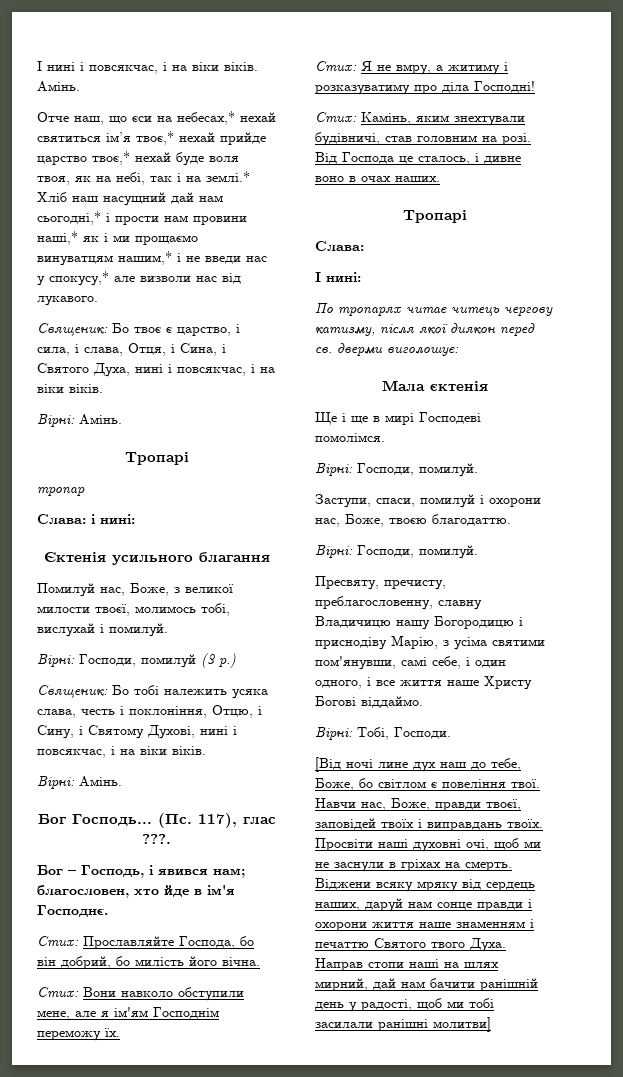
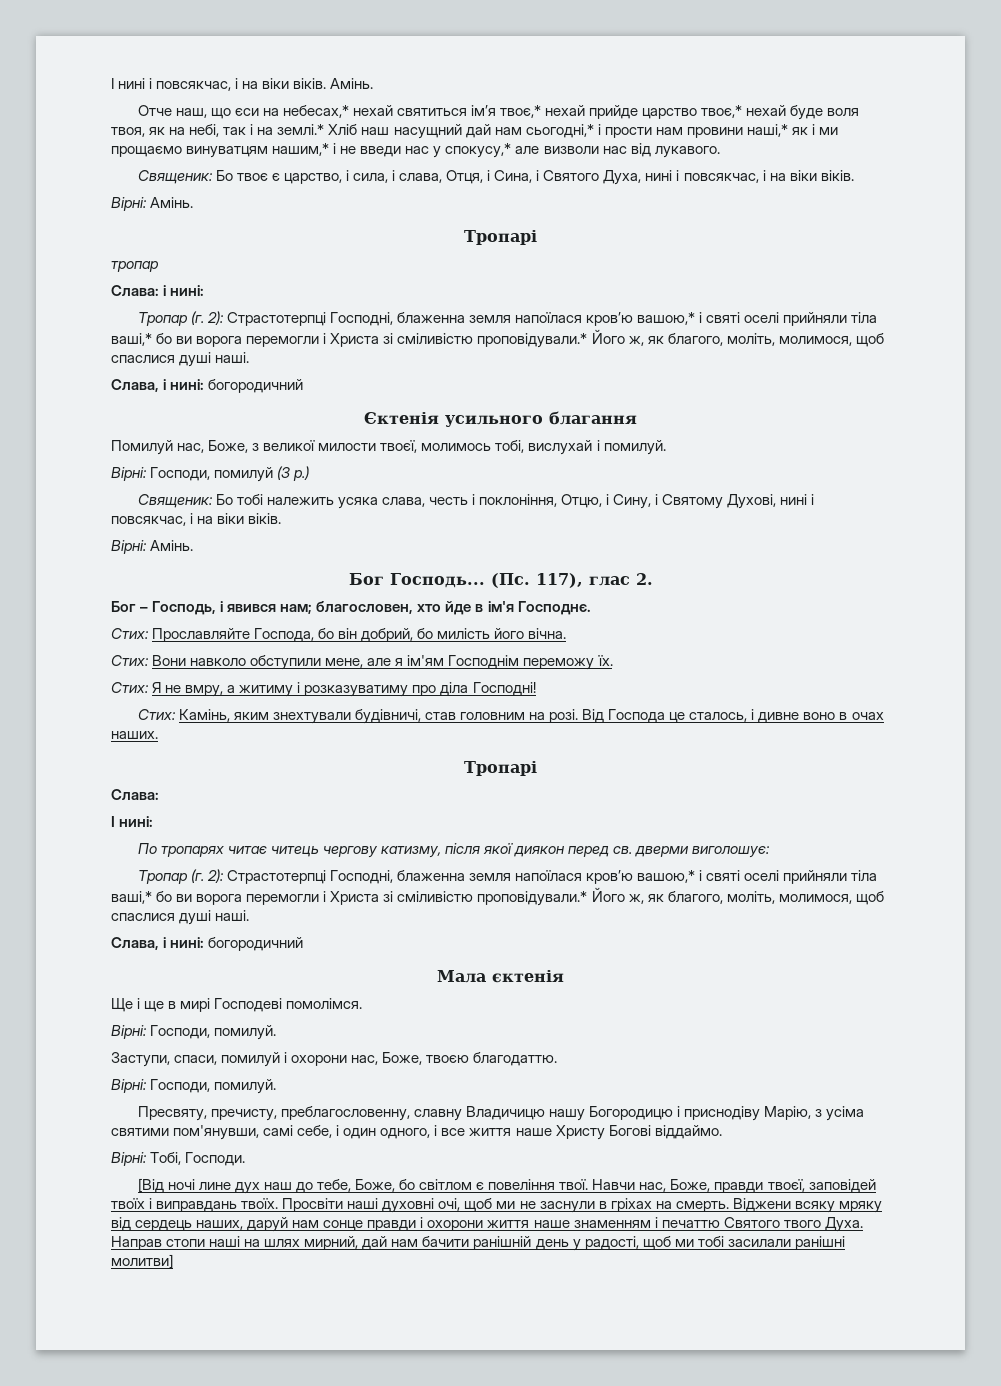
(135, 519) none -> [137,311,878,326] [111,329,884,348] [111,352,250,367] [111,379,304,393] // Тропар (г. 2): Страстотерпці Господні, блаженна земля напоїлася кров’ю вашою,* і святі оселі прийняли тіла ваші,* бо ви ворога перемогли і Христа зі сміливістю проповідували.* Його ж, як благого, моліть, молимося, щоб спаслися душі наші. // Слава, і нині: богородичний
[142,834,171,844] ???. -> [635,573,653,585] 2.
(459, 351) none -> [137,869,878,884] [111,887,884,906] [111,910,250,925] [111,937,304,951] // Тропар (г. 2): Страстотерпці Господні, блаженна земля напоїлася кров’ю вашою,* і святі оселі прийняли тіла ваші,* бо ви ворога перемогли і Христа зі сміливістю проповідували.* Його ж, як благого, моліть, молимося, щоб спаслися душі наші. // Слава, і нині: богородичний

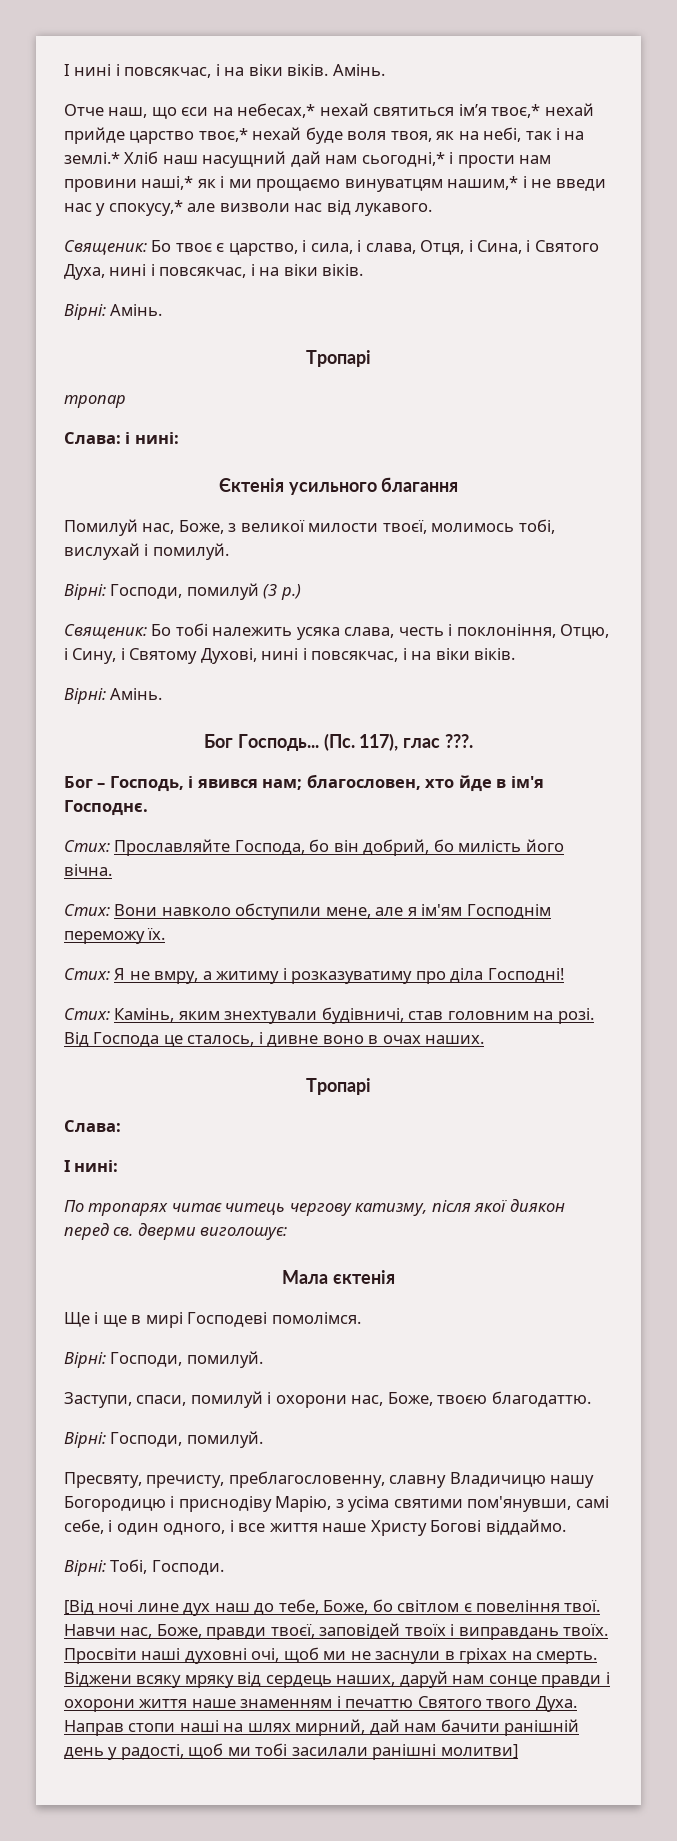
[137,311,878,326] [111,329,884,348] [111,352,250,367] [111,379,304,393] // Тропар (г. 2): Страстотерпці Господні, блаженна земля напоїлася кров’ю вашою,* і святі оселі прийняли тіла ваші,* бо ви ворога перемогли і Христа зі сміливістю проповідували.* Його ж, як благого, моліть, молимося, щоб спаслися душі наші. // Слава, і нині: богородичний -> (179, 438) none
[635,573,653,585] 2. -> [445,734,474,748] ???.
[137,869,878,884] [111,887,884,906] [111,910,250,925] [111,937,304,951] // Тропар (г. 2): Страстотерпці Господні, блаженна земля напоїлася кров’ю вашою,* і святі оселі прийняли тіла ваші,* бо ви ворога перемогли і Христа зі сміливістю проповідували.* Його ж, як благого, моліть, молимося, щоб спаслися душі наші. // Слава, і нині: богородичний -> (288, 1233) none

